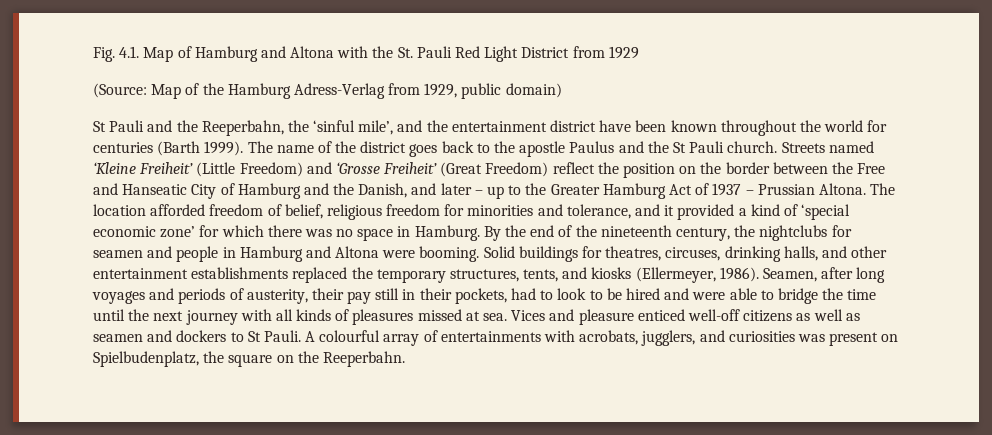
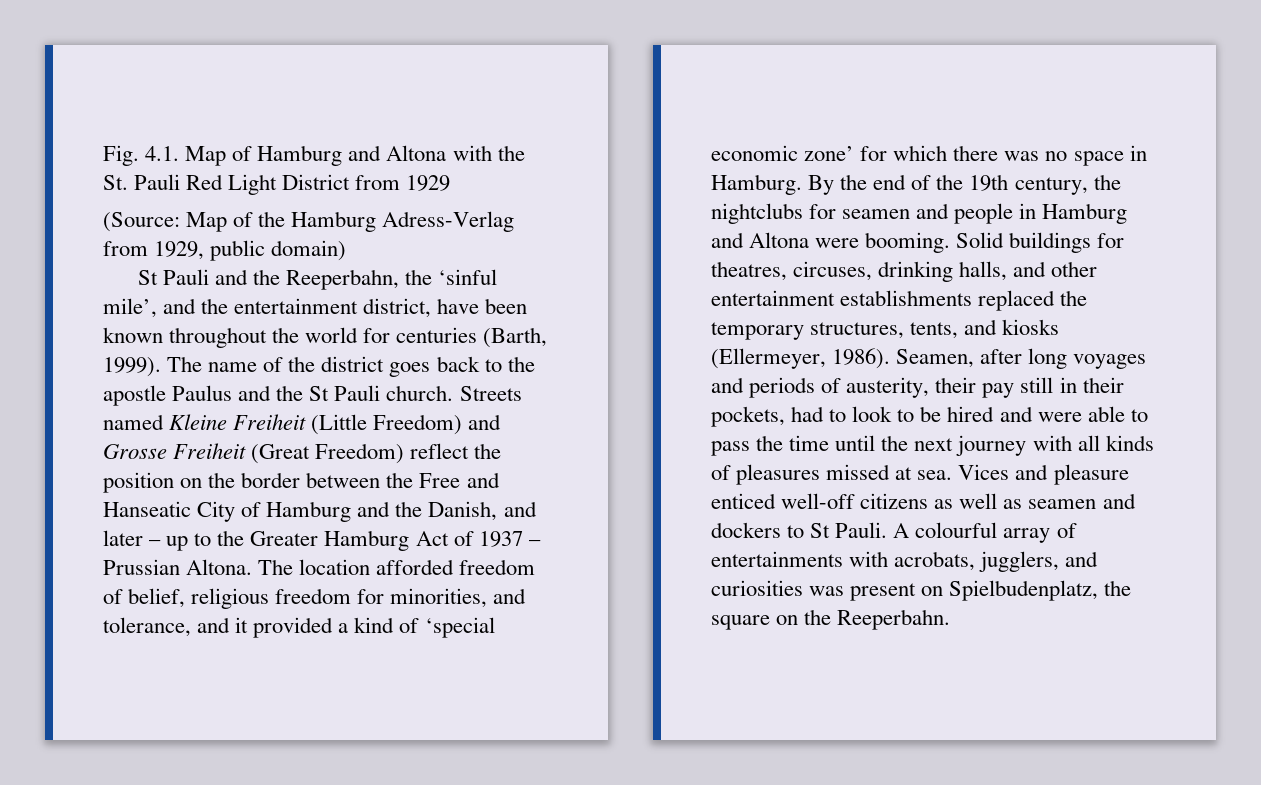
[550,120,597,132] district -> [363,298,432,318] district,
[157,141,201,156] (Barth -> [483,327,548,348] (Barth,
[93,162,194,174] ‘Kleine Freiheit’ -> [169,414,307,430] Kleine Freiheit
[335,162,438,174] ‘Grosse Freiheit’ -> [103,443,247,459] Grosse Freiheit
[467,205,534,216] minorities -> [390,588,488,608] minorities,
[600,225,672,237] nineteenth -> [969,174,1009,191] 19th
[777,288,818,304] bridge -> [711,441,750,456] pass

